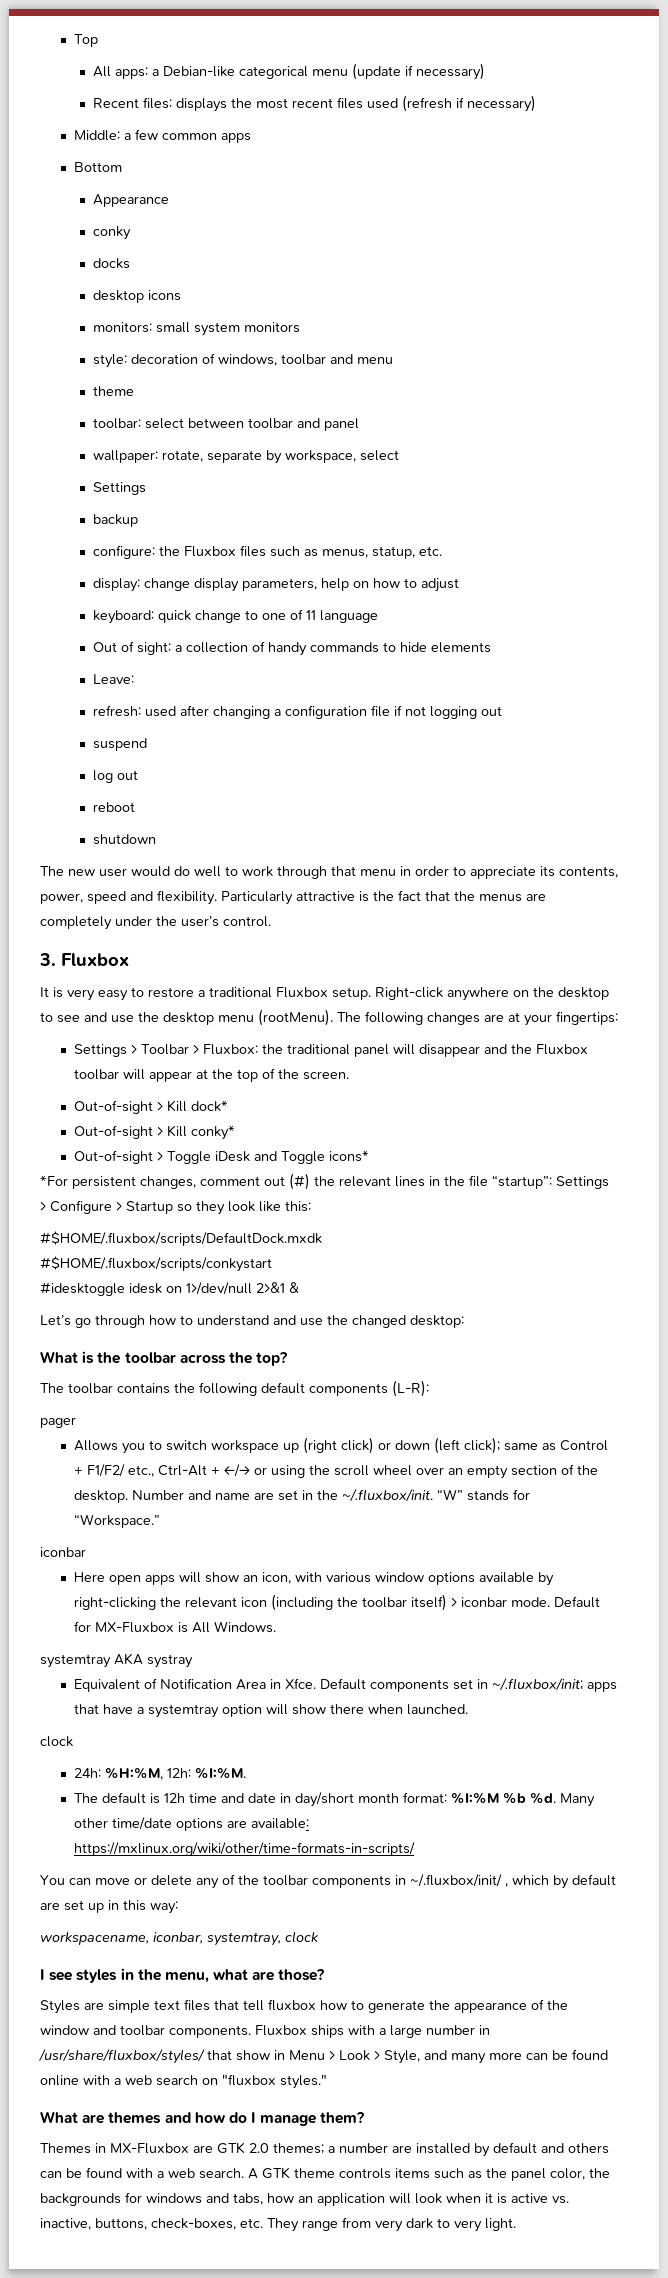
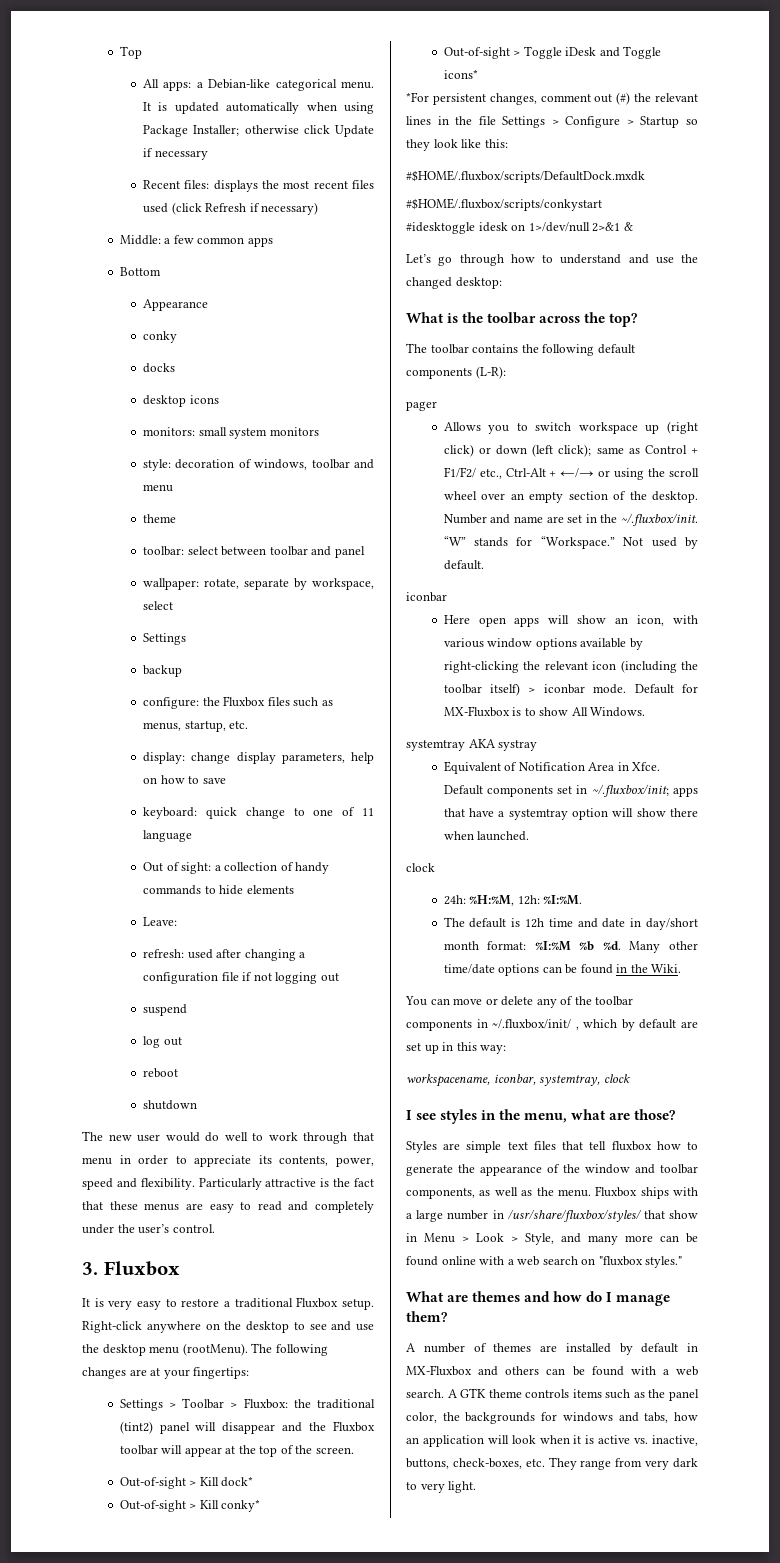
[311,63,485,80] menu (update if necessary) -> [341,81,374,89] [143,102,374,114] [143,125,375,137] [143,148,208,160] menu. It is updated automatically when using Package Installer; otherwise click Update if necessary
[401,95,452,112] (refresh -> [171,202,247,215] (click Refresh
[371,546,415,559] statup, -> [184,721,226,732] startup,
[420,578,459,592] adjust -> [202,778,226,784] save
[454,891,475,901] the -> [109,1201,138,1210] these
(546, 897) none -> [209,1201,309,1213] easy to read and
(351, 1049) none -> [119,1421,153,1434] (tint2)
[492,1175,552,1189] “startup”: -> (496, 120) none
(161, 1521) none -> [623,537,698,549] [443,560,484,570] Not used by default.
(189, 1627) none -> [524,707,569,716] to show
[227,1818,310,1829] [74,1842,416,1856] are available: https://mxlinux.org/wiki/other/time-formats-in-scripts/ -> [542,964,682,974] can be found in the Wiki.
[169,2025,251,2038] components. -> [406,1187,591,1199] components, as well as the menu.
[40,2142,388,2154] Themes in MX-Fluxbox are GTK 2.0 themes; a number -> [406,1343,532,1353] A number of themes
(537, 2148) none -> [687,1343,698,1352] [406,1365,472,1376] in MX-Fluxbox

